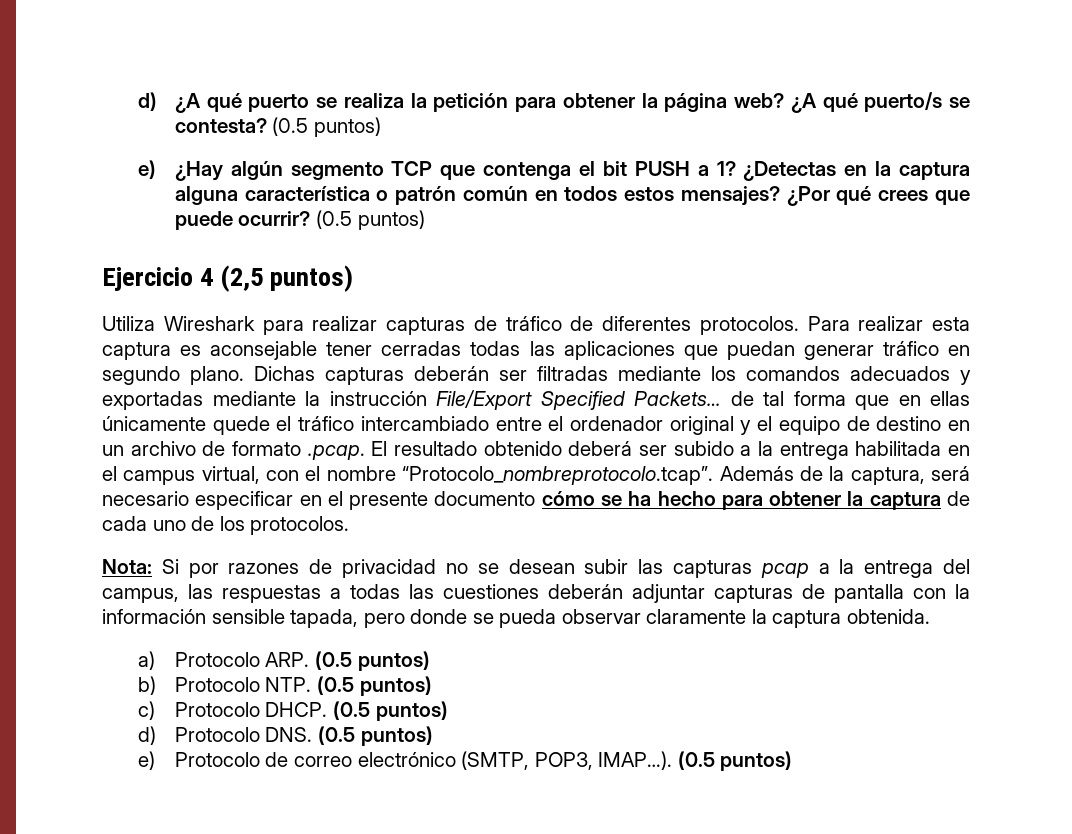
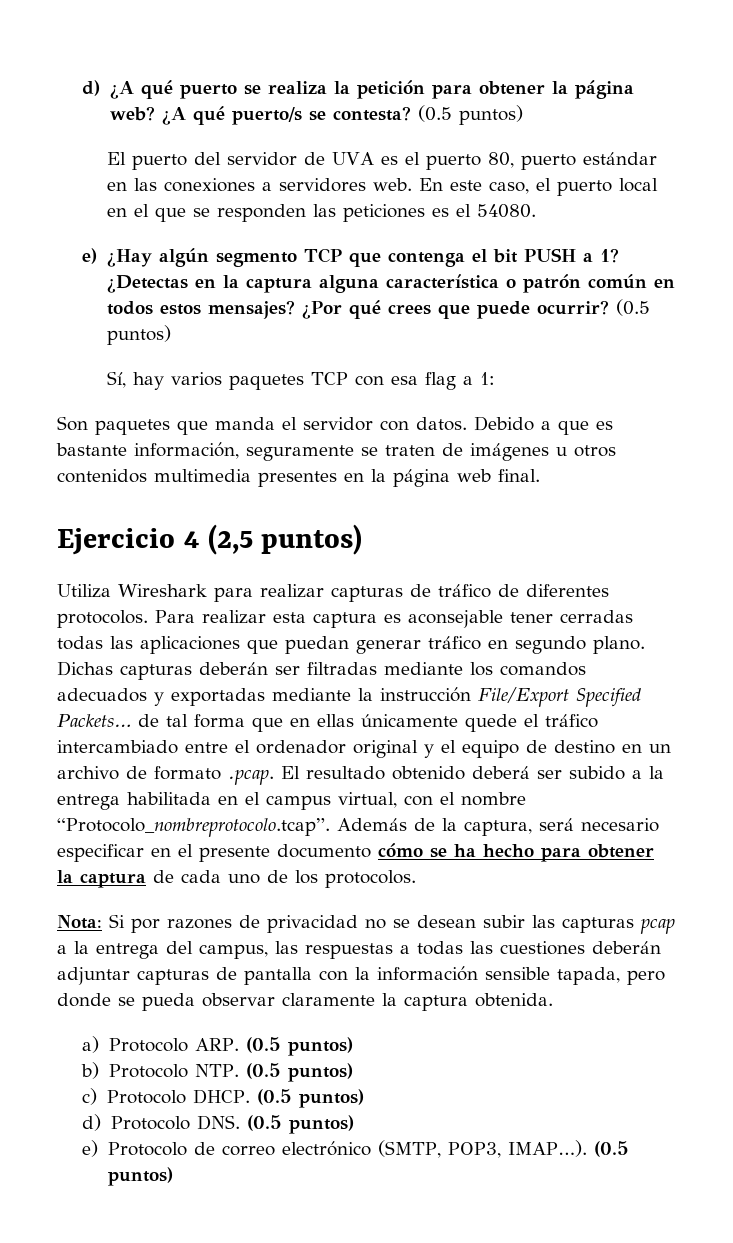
(381, 127) none -> [107,152,658,170] [107,178,659,196] [107,204,537,222] // El puerto del servidor de UVA es el puerto 80, puerto estándar en las conexiones a servidores web. En este caso, el puerto local en el que se responden las peticiones es el 54080.
(425, 220) none -> [107,371,496,390] [57,416,613,435] [56,442,616,461] [57,469,540,487] // Sí, hay varios paquetes TCP con esa flag a 1: // Son paquetes que manda el servidor con datos. Debido a que es bastante información, seguramente se traten de imágenes u otros contenidos multimedia presentes en la página web final.

